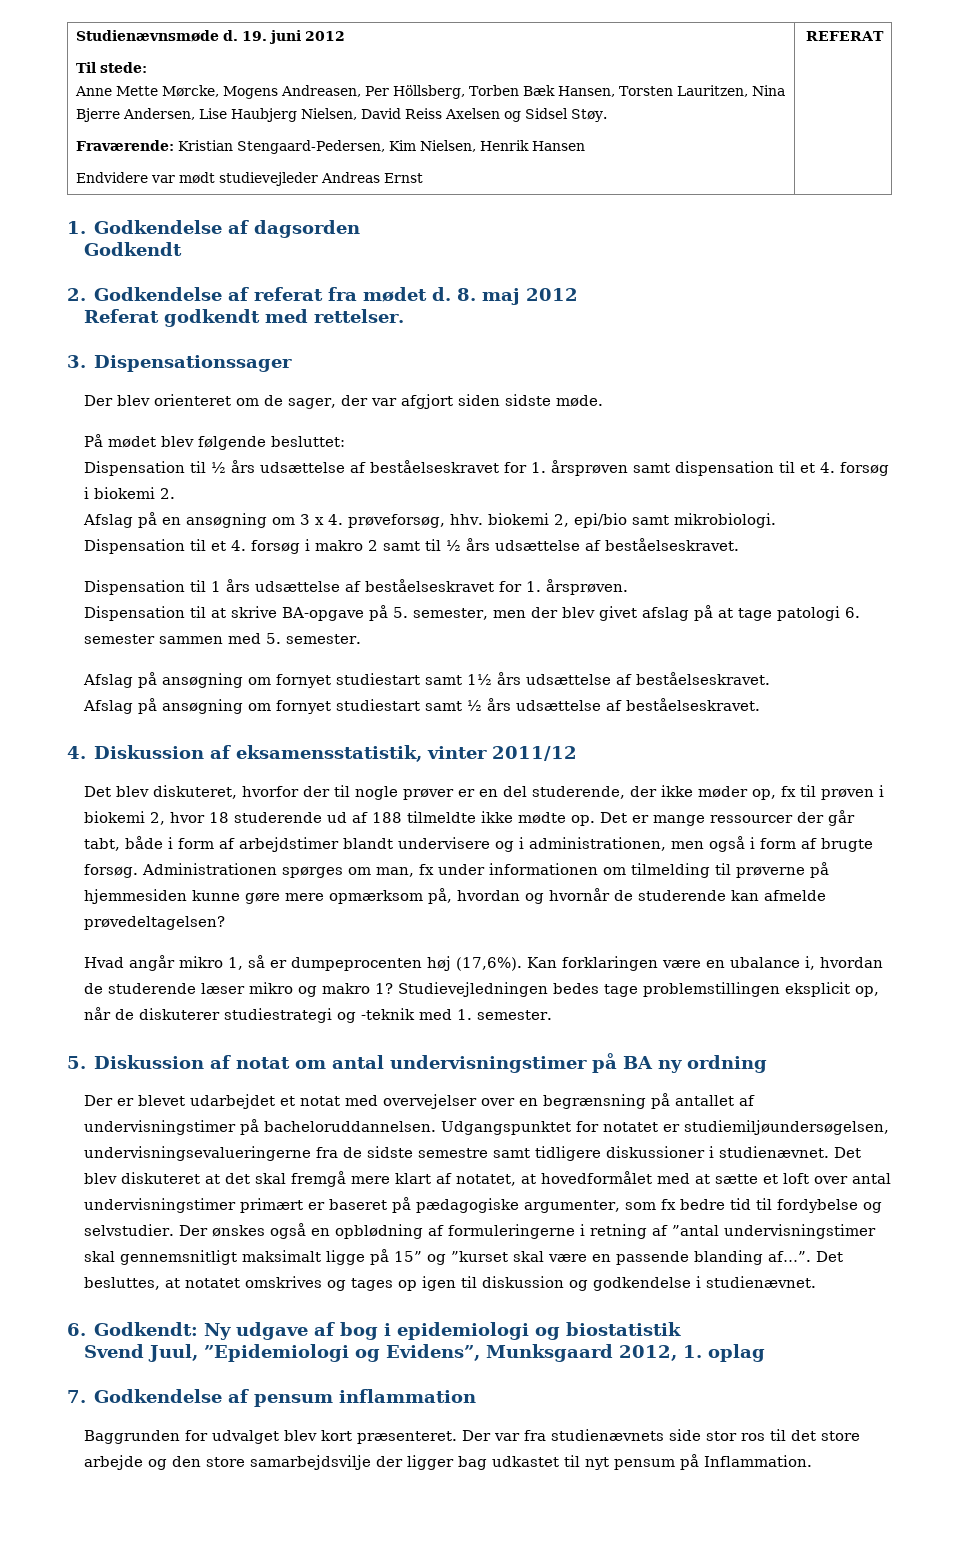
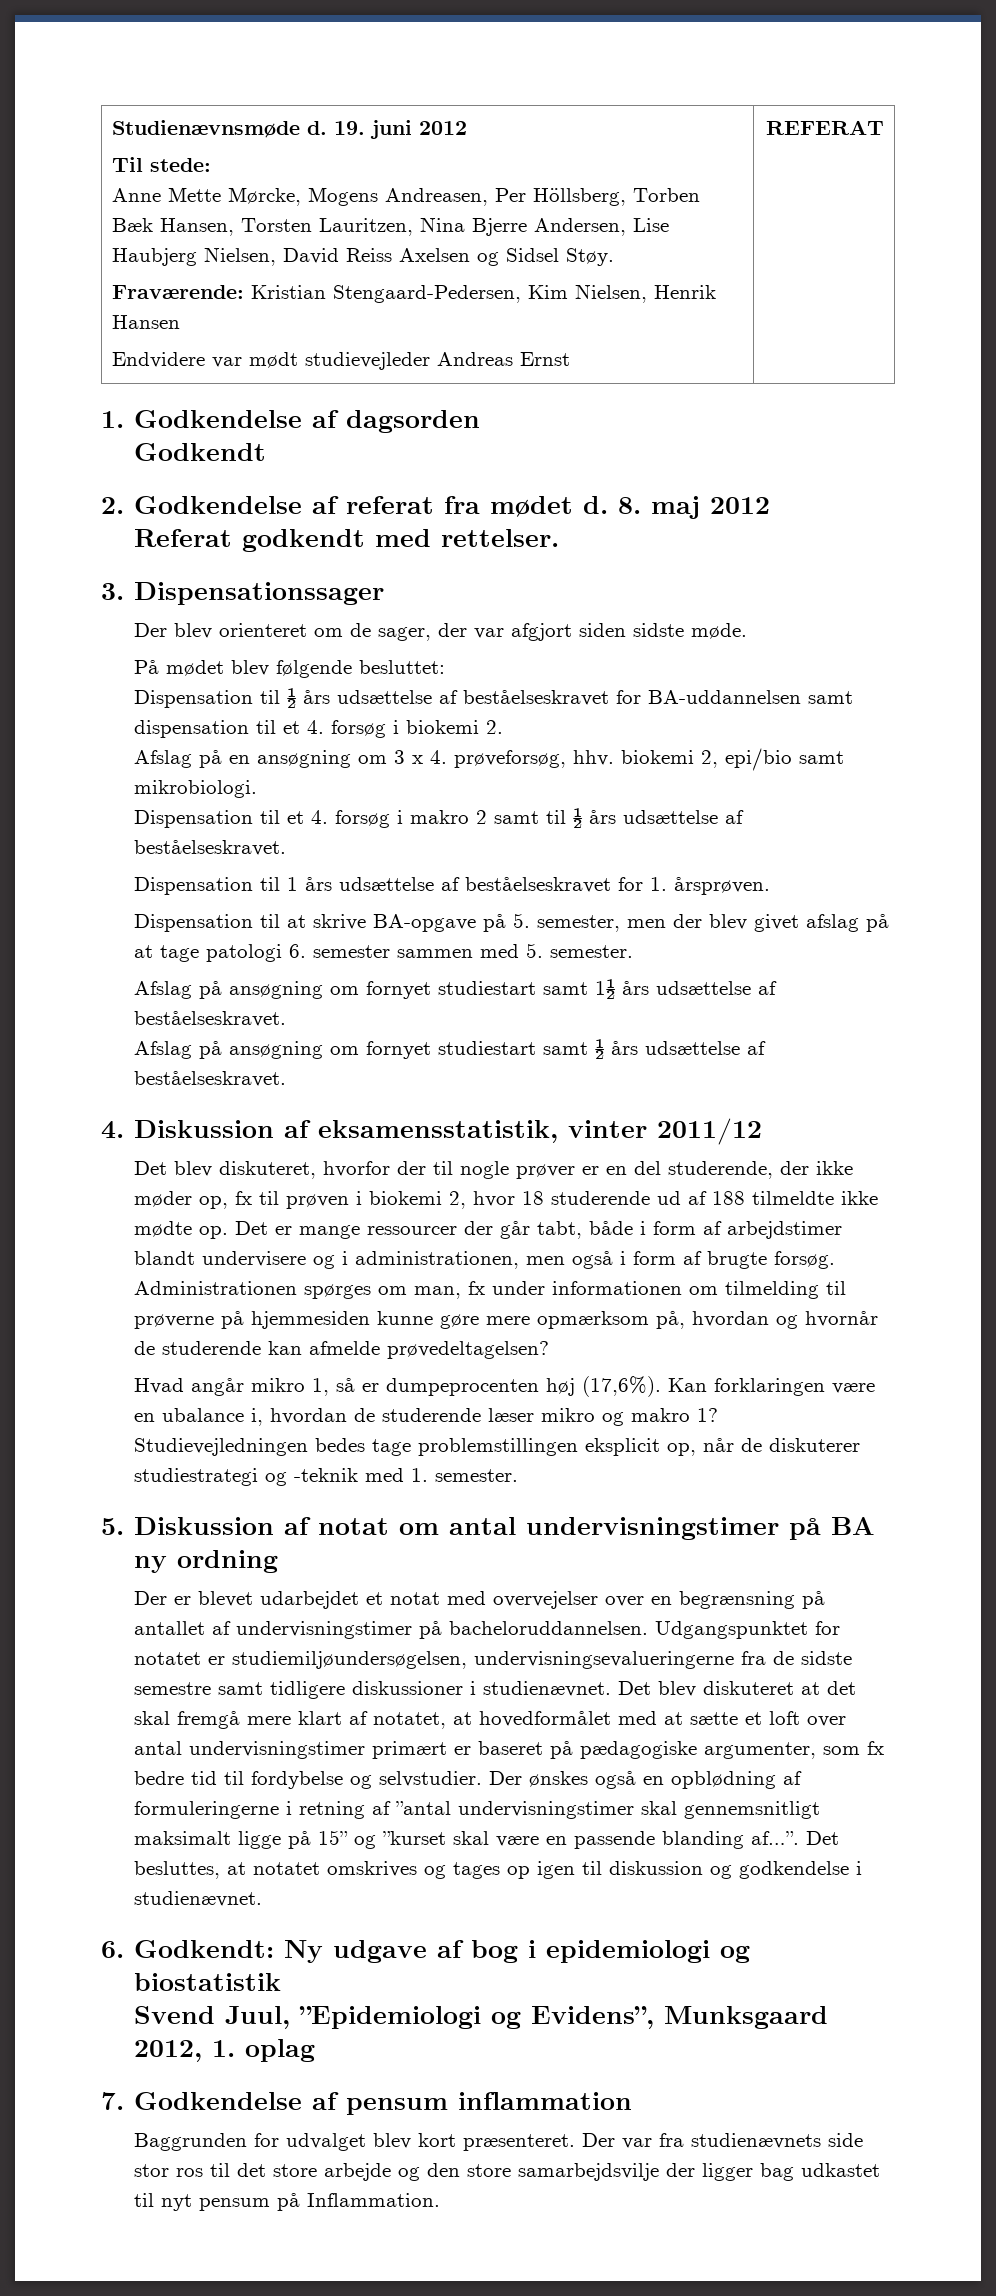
[531,460,629,476] 1. årsprøven -> [648,690,802,704] BA-uddannelsen

